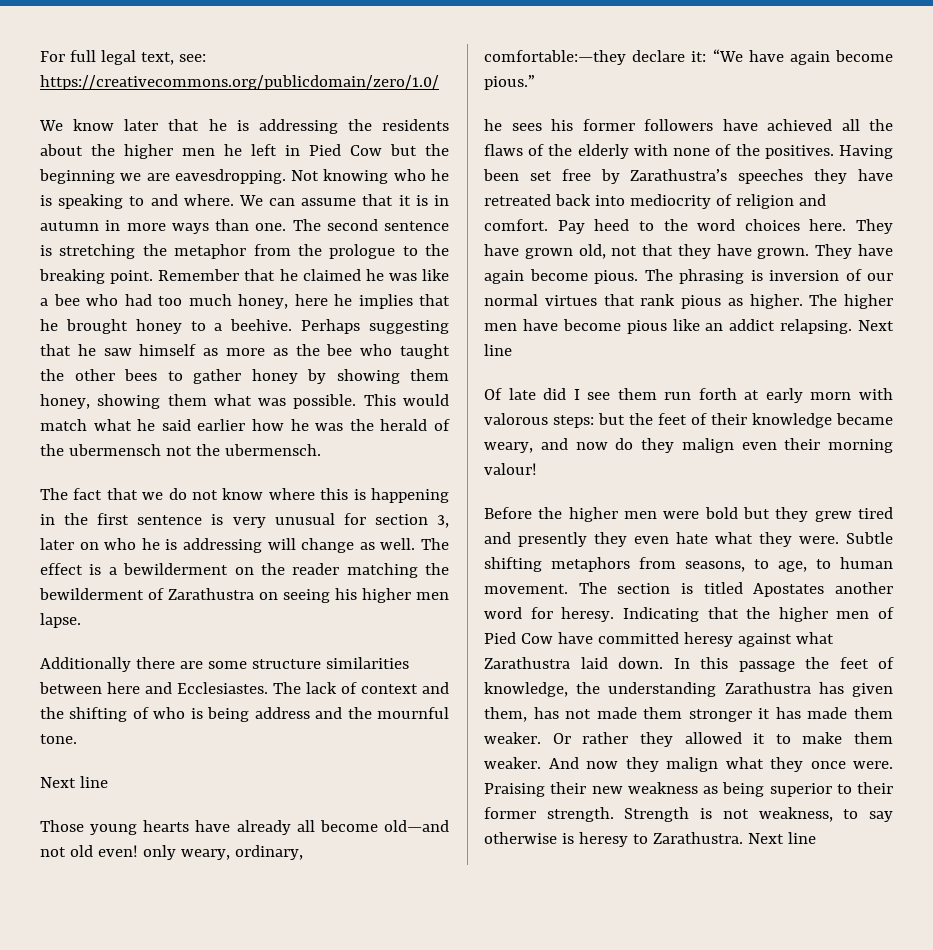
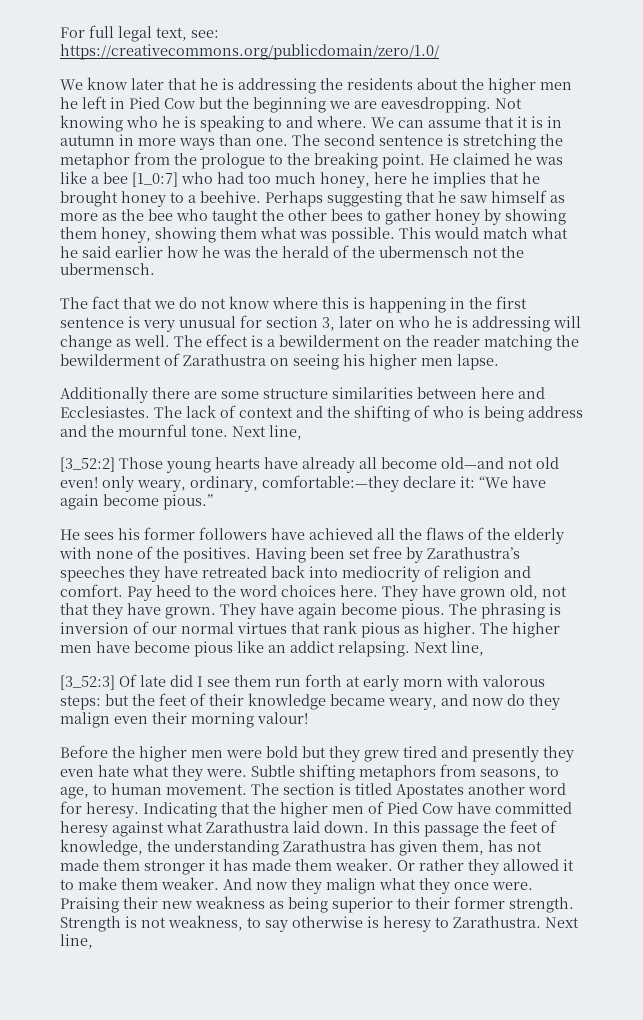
[158,269,298,281] Remember that he -> [429,154,449,165] He
(80, 300) none -> [132,172,178,187] [1_0:7]
[40,776,108,788] // Next line // -> [232,425,302,440] [60,457,115,472] Next line, // [3_52:2]
[484,119,502,131] he -> [60,529,80,540] He
[484,344,512,356] line // -> [451,641,484,656] [60,675,115,690] line, // [3_52:3]
[787,832,816,844] line -> [60,934,93,949] line,

